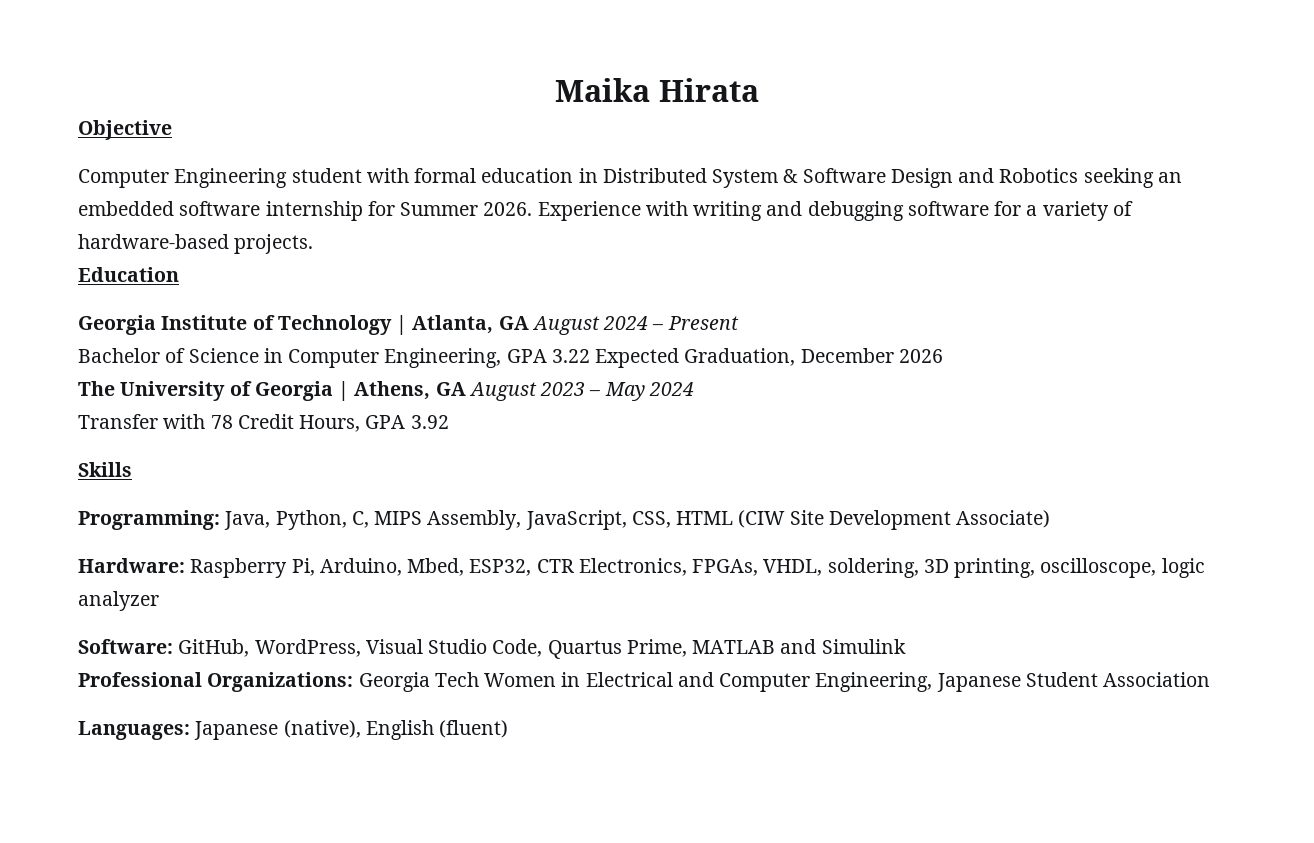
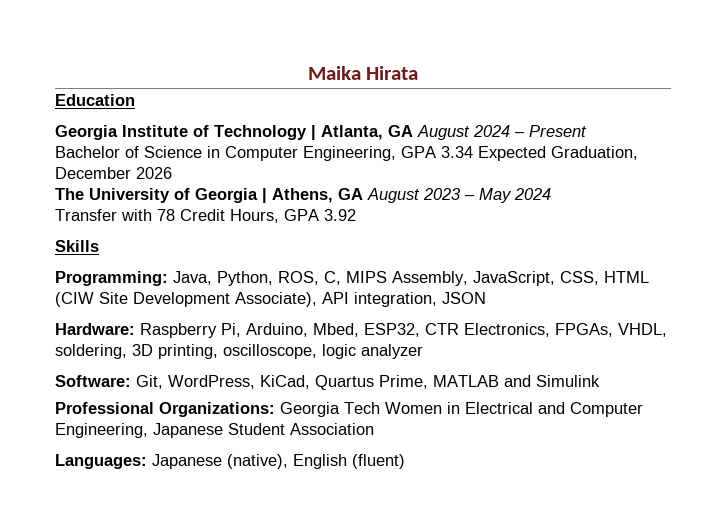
[78,120,172,140] [78,168,1182,188] [78,201,1133,221] [78,234,314,254] // Objective // Computer Engineering student with formal education in Distributed System & Software Design and Robotics seeking an embedded software internship for Summer 2026. Experience with writing and debugging software for a variety of hardware-based projects. -> (419, 73) none
[551,349,590,363] 3.22 -> [441,146,473,158] 3.34
(347, 520) none -> [278,271,319,285] ROS,
[956,510,1051,528] Associate) -> [235,292,486,307] Associate), API integration, JSON
[178,639,543,657] GitHub, WordPress, Visual Studio Code, -> [136,375,310,389] Git, WordPress, KiCad,

